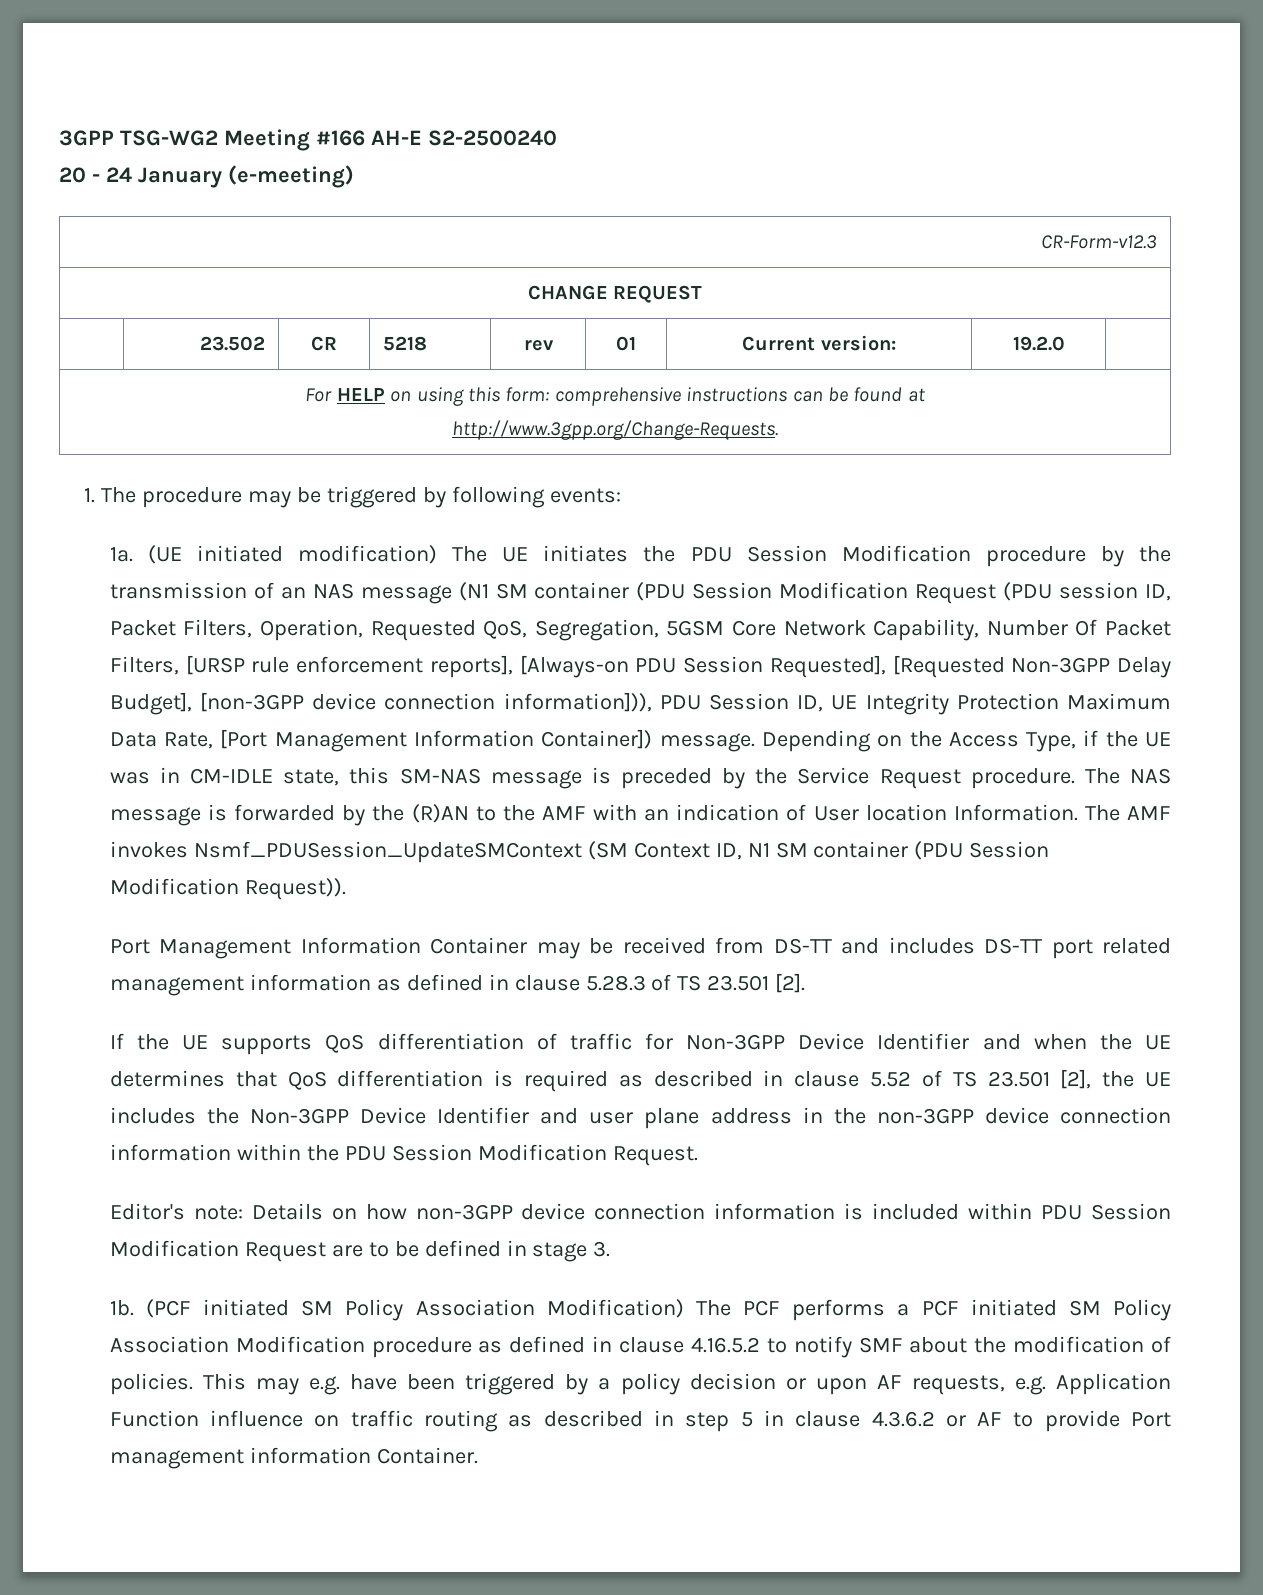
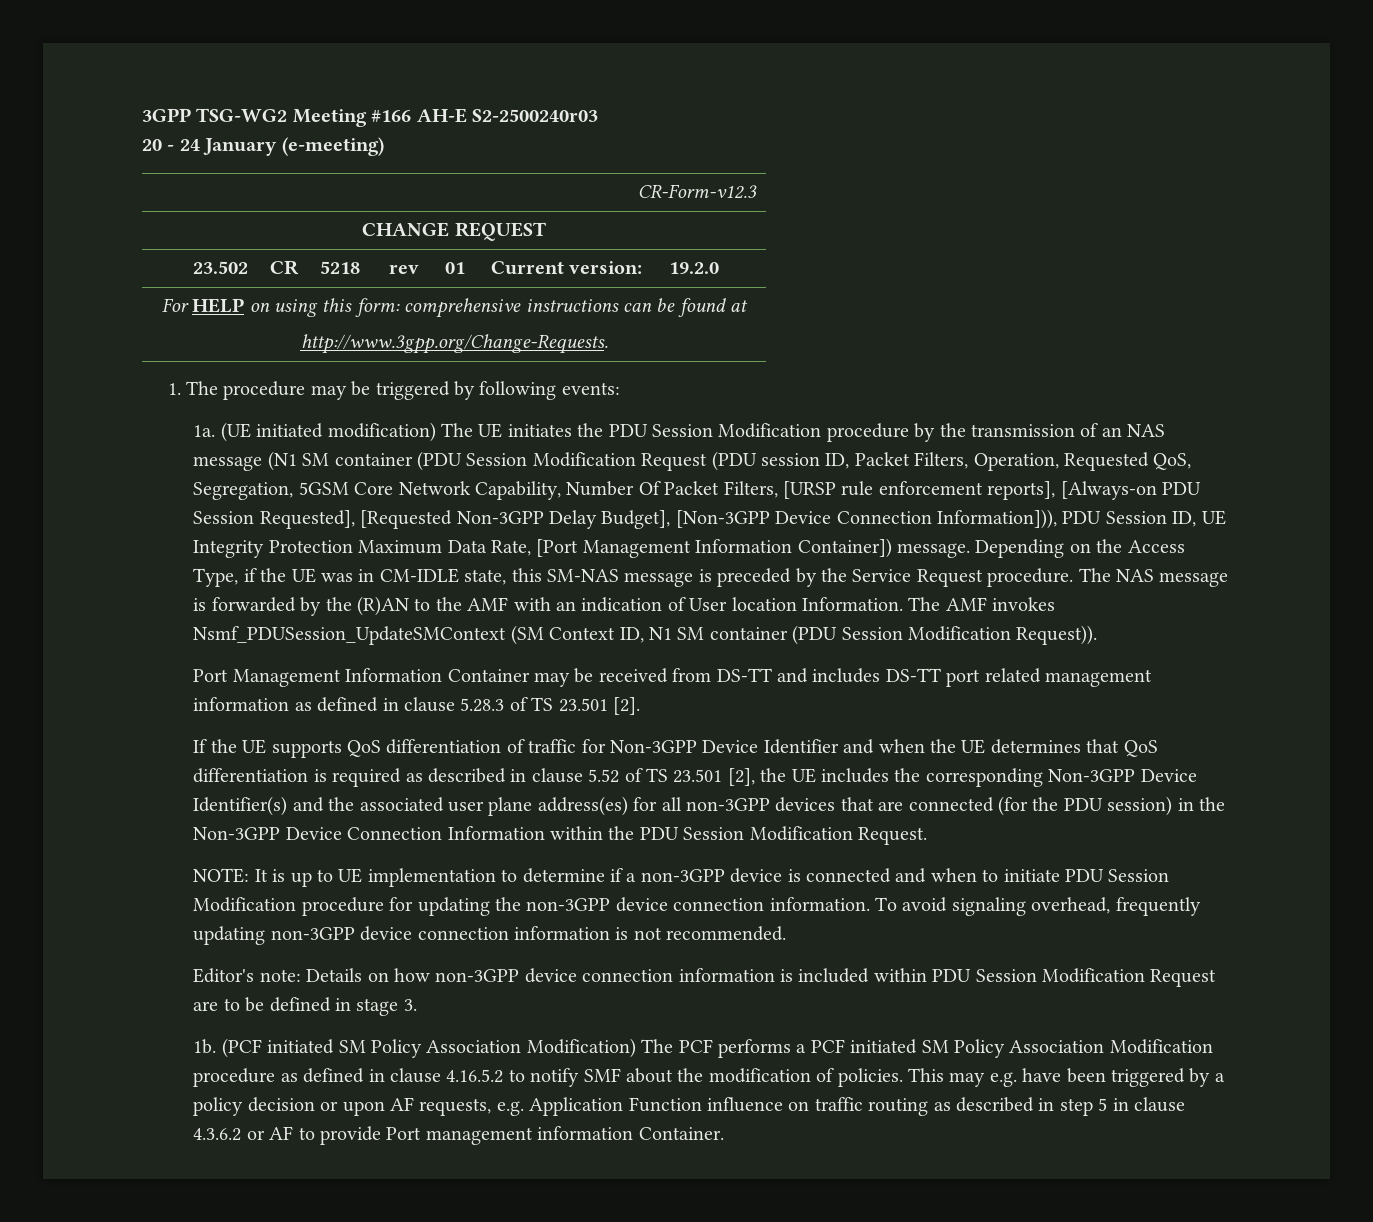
[427,130,557,146] S2-2500240 -> [472,109,598,122] S2-2500240r03
[200,692,652,712] [non-3GPP device connection information])), -> [675,509,1057,529] [Non-3GPP Device Connection Information])),
[250,1107,1171,1129] [109,1144,231,1161] Non-3GPP Device Identifier and user plane address in the non-3GPP device connection information -> [925,768,1197,787] [193,796,1225,816] [193,826,545,840] corresponding Non-3GPP Device Identifier(s) and the associated user plane address(es) for all non-3GPP devices that are connected (for the PDU session) in the Non-3GPP Device Connection Information
(698, 1156) none -> [193,868,1170,887] [193,897,1201,916] [193,926,787,945] // NOTE: It is up to UE implementation to determine if a non-3GPP device is connected and when to initiate PDU Session Modification procedure for updating the non-3GPP device connection information. To avoid signaling overhead, frequently updating non-3GPP device connection information is not recommended.

